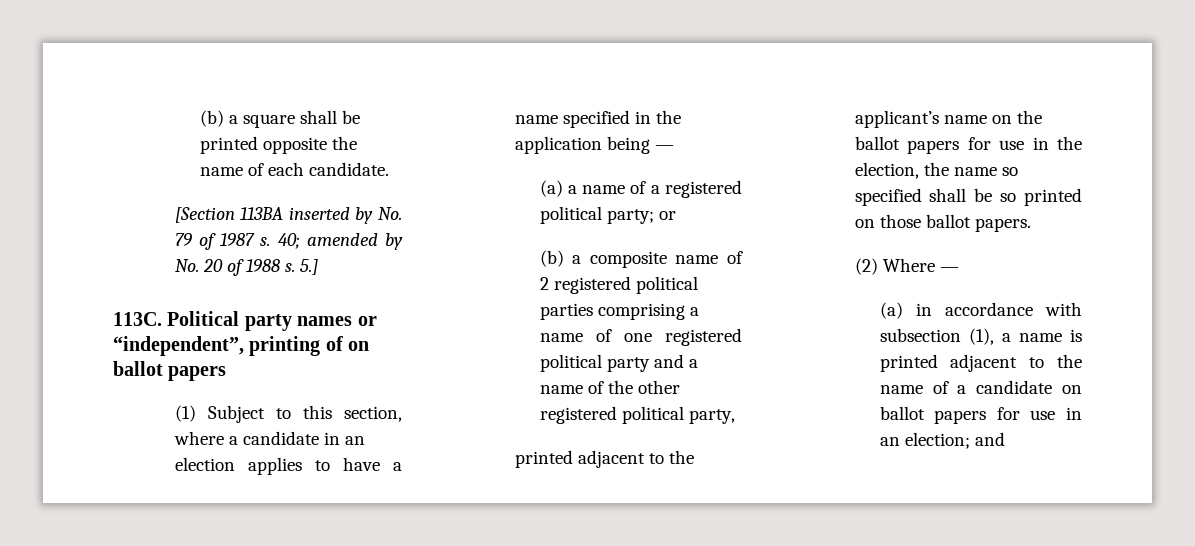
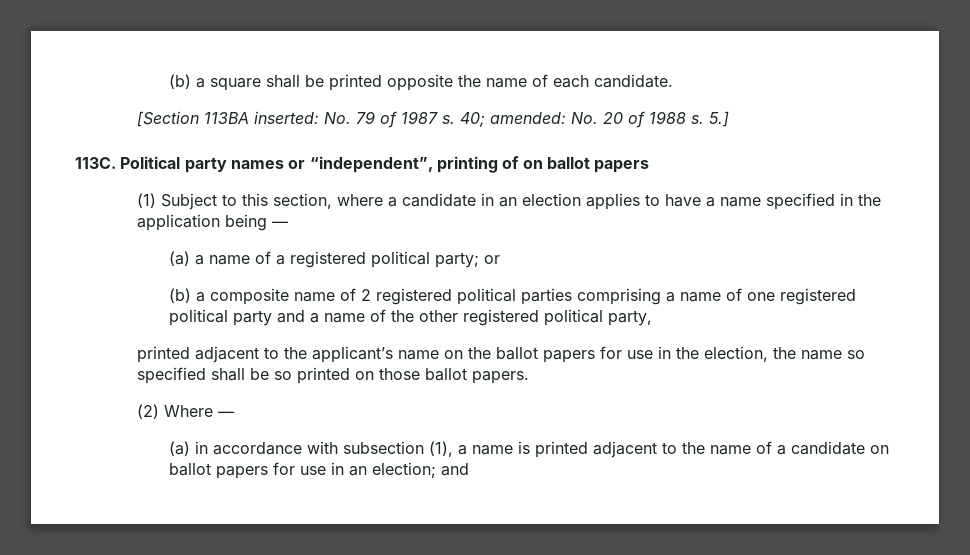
[288,207,374,224] inserted by -> [254,111,320,124] inserted:
[306,233,404,250] amended by -> [490,112,567,124] amended:

